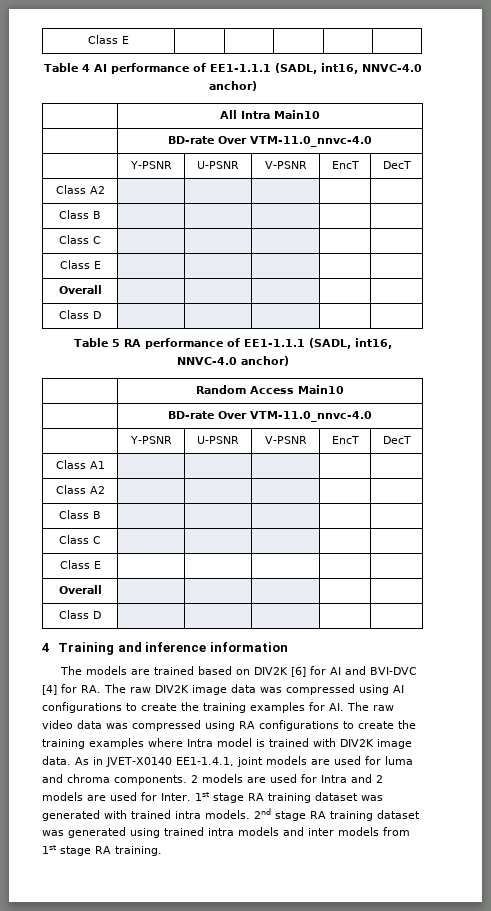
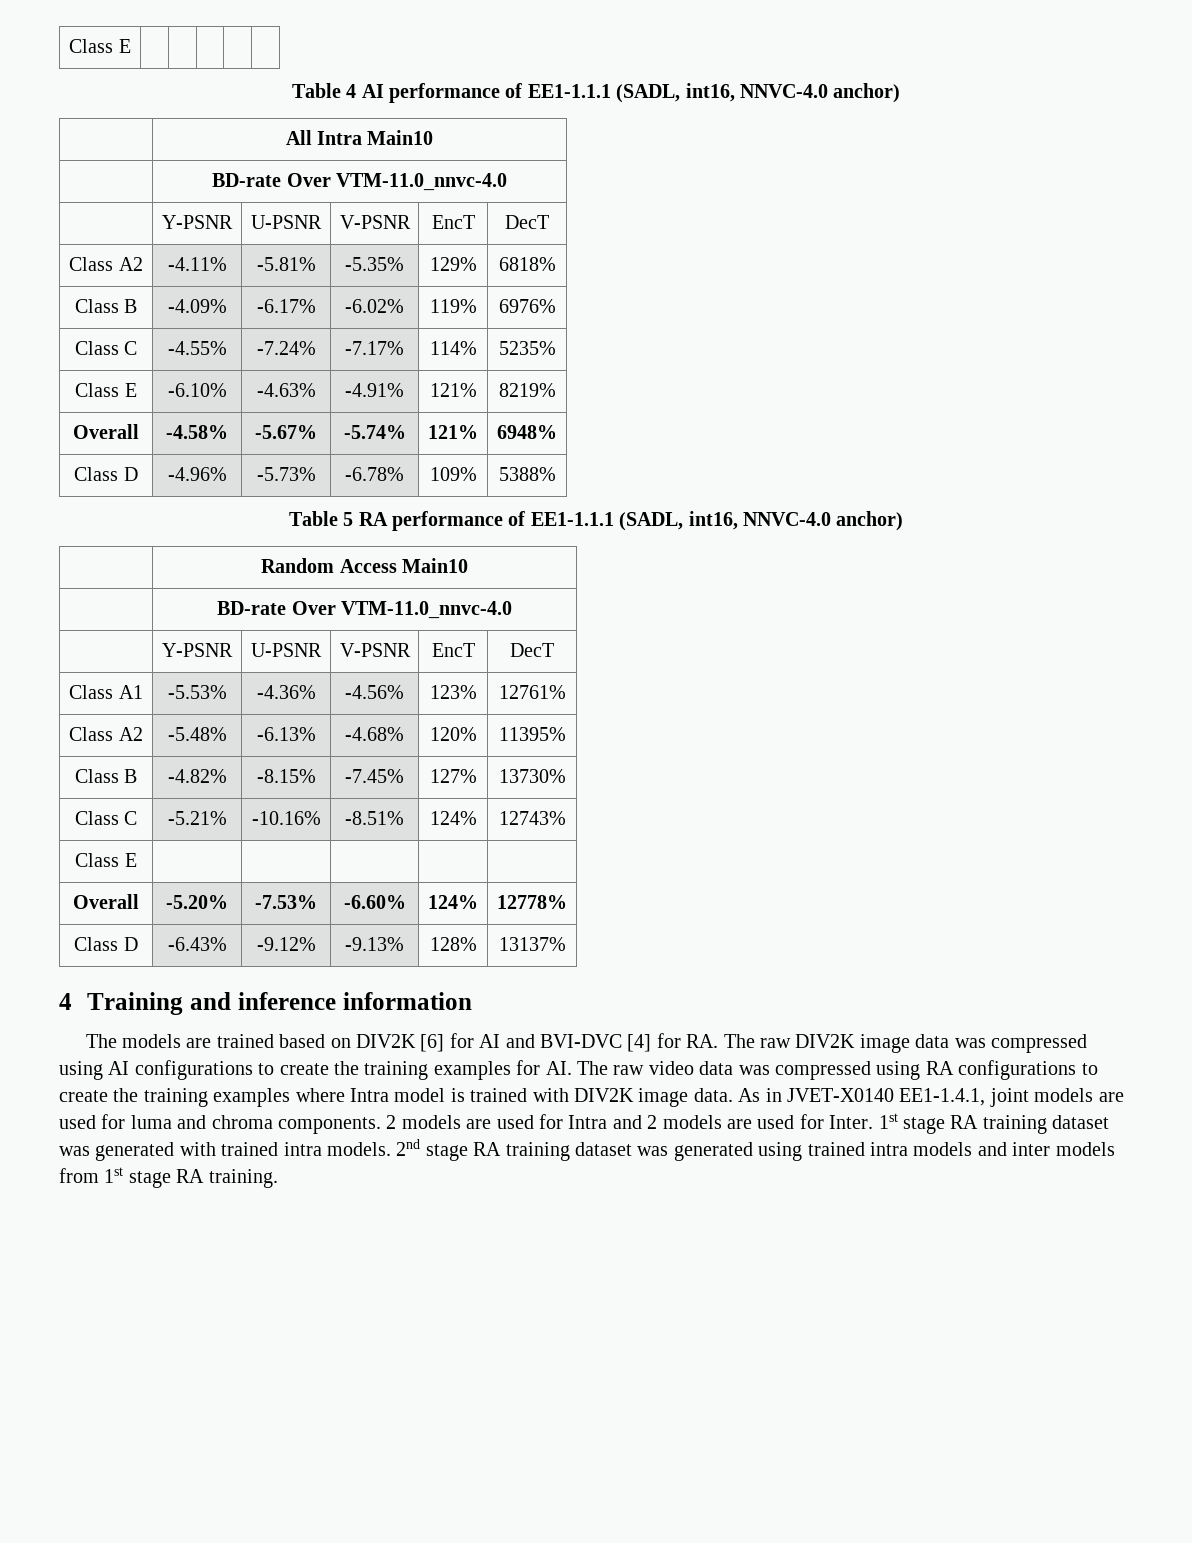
[59,210,101,219] [59,235,101,244] [59,260,101,269] [58,285,102,294] [59,310,101,319] | | | | // Class B | | | | | // Class C | | | | | // Class E | | | | | // Overall | | | | | // Class D | | | | | -> [167,257,227,271] [256,257,316,271] [345,257,404,271] [429,257,477,271] [498,257,556,271] [74,299,138,313] [167,299,227,313] [256,299,316,313] [345,299,404,313] [429,299,477,313] [498,299,556,313] [74,341,138,355] [167,341,227,355] [256,341,316,355] [345,341,404,355] [429,341,477,355] [498,341,556,355] [75,383,137,397] [167,383,227,397] [256,383,316,397] [345,383,404,397] [429,383,477,397] [498,383,556,397] [73,424,139,439] [166,425,228,439] [255,425,317,439] [343,425,406,439] [428,425,478,439] [497,425,557,439] [74,467,138,481] [167,467,227,481] [256,467,316,481] [345,467,404,481] [429,467,477,481] [498,467,556,481] -4.11% | -5.81% | -5.35% | 129% | 6818% // Class B | -4.09% | -6.17% | -6.02% | 119% | 6976% // Class C | -4.55% | -7.24% | -7.17% | 114% | 5235% // Class E | -6.10% | -4.63% | -4.91% | 121% | 8219% // Overall | -4.58% | -5.67% | -5.74% | 121% | 6948% // Class D | -4.96% | -5.73% | -6.78% | 109% | 5388%
[55,485,105,494] [59,510,101,519] [59,535,101,544] [59,560,101,569] [58,585,102,594] [59,610,101,619] | | | | // Class A2 | | | | | // Class B | | | | | // Class C | | | | | // Class E | | | | | // Overall | | | | | // Class D | | | | | -> [167,685,227,699] [256,685,316,699] [345,685,404,699] [429,685,477,699] [498,685,566,699] [69,727,143,741] [167,727,227,741] [256,727,316,741] [345,727,404,741] [429,727,477,741] [498,727,566,741] [74,769,138,783] [167,769,227,783] [256,769,316,783] [345,769,404,783] [429,769,477,783] [498,769,566,783] [74,811,138,825] [167,811,227,825] [251,811,321,825] [345,811,404,825] [429,811,477,825] [498,811,566,825] [75,853,137,867] [73,894,139,909] [166,895,228,909] [255,895,317,909] [343,895,406,909] [428,895,478,909] [497,895,567,909] [74,937,138,951] [167,937,227,951] [256,937,316,951] [345,937,404,951] [429,937,477,951] [498,937,566,951] -5.53% | -4.36% | -4.56% | 123% | 12761% // Class A2 | -5.48% | -6.13% | -4.68% | 120% | 11395% // Class B | -4.82% | -8.15% | -7.45% | 127% | 13730% // Class C | -5.21% | -10.16% | -8.51% | 124% | 12743% // Class E | | | | | // Overall | -5.20% | -7.53% | -6.60% | 124% | 12778% // Class D | -6.43% | -9.12% | -9.13% | 128% | 13137%

